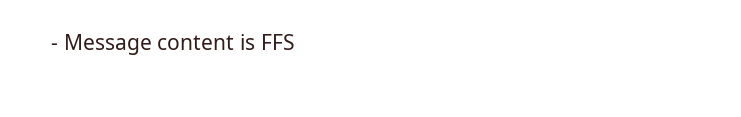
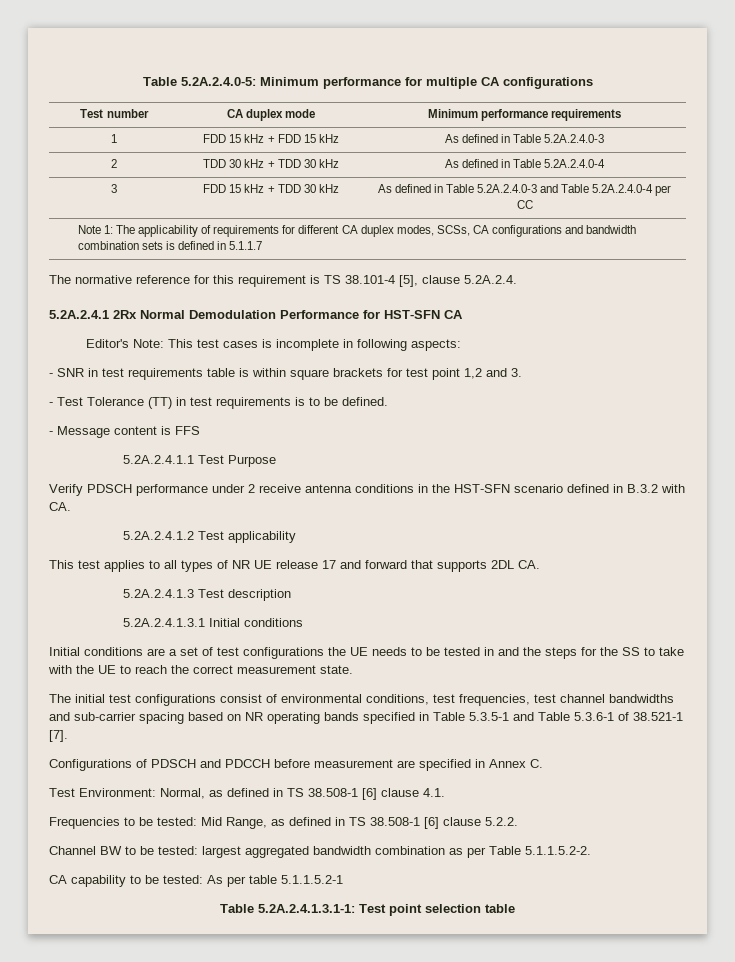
(51, 46) none -> [142,77,593,89] [80,109,149,118] [226,109,316,121] [427,109,622,121] [111,134,117,143] [203,134,339,143] [444,134,605,143] [111,159,117,168] [203,159,339,168] [444,159,606,168] [111,184,117,193] [203,184,339,193] [377,184,672,196] [516,200,533,209] [77,225,637,237] [77,241,263,250] [49,275,517,287] [49,310,463,319] [86,339,462,351] [49,368,522,380] [49,397,388,409] Table 5.2A.2.4.0-5: Minimum performance for multiple CA configurations // Test number | CA duplex mode | Minimum performance requirements // 1 | FDD 15 kHz + FDD 15 kHz | As defined in Table 5.2A.2.4.0-3 // 2 | TDD 30 kHz + TDD 30 kHz | As defined in Table 5.2A.2.4.0-4 // 3 | FDD 15 kHz + TDD 30 kHz | As defined in Table 5.2A.2.4.0-3 and Table 5.2A.2.4.0-4 per CC // Note 1: The applicability of requirements for different CA duplex modes, SCSs, CA configurations and bandwidth combination sets is defined in 5.1.1.7 // The normative reference for this requirement is TS 38.101-4 [5], clause 5.2A.2.4. // 5.2A.2.4.1 2Rx Normal Demodulation Performance for HST-SFN CA // Editor's Note: This test cases is incomplete in following aspects: // - SNR in test requirements table is within square brackets for test point 1,2 and 3. // - Test Tolerance (TT) in test requirements is to be defined. //
(295, 42) none -> [123,455,277,467] [49,484,685,496] [49,502,71,511] [123,531,297,543] [49,560,540,572] [123,589,292,601] [123,618,304,627] [49,647,684,659] [48,665,353,674] [49,694,674,706] [49,712,683,724] [49,730,68,742] [49,759,543,771] [49,788,445,800] [49,817,518,829] [49,846,591,858] [49,875,343,887] [220,904,515,916] // 5.2A.2.4.1.1 Test Purpose // Verify PDSCH performance under 2 receive antenna conditions in the HST-SFN scenario defined in B.3.2 with CA. // 5.2A.2.4.1.2 Test applicability // This test applies to all types of NR UE release 17 and forward that supports 2DL CA. // 5.2A.2.4.1.3 Test description // 5.2A.2.4.1.3.1 Initial conditions // Initial conditions are a set of test configurations the UE needs to be tested in and the steps for the SS to take with the UE to reach the correct measurement state. // The initial test configurations consist of environmental conditions, test frequencies, test channel bandwidths and sub-carrier spacing based on NR operating bands specified in Table 5.3.5-1 and Table 5.3.6-1 of 38.521-1 [7]. // Configurations of PDSCH and PDCCH before measurement are specified in Annex C. // Test Environment: Normal, as defined in TS 38.508-1 [6] clause 4.1. // Frequencies to be tested: Mid Range, as defined in TS 38.508-1 [6] clause 5.2.2. // Channel BW to be tested: largest aggregated bandwidth combination as per Table 5.1.1.5.2-2. // CA capability to be tested: As per table 5.1.1.5.2-1 // Table 5.2A.2.4.1.3.1-1: Test point selection table

